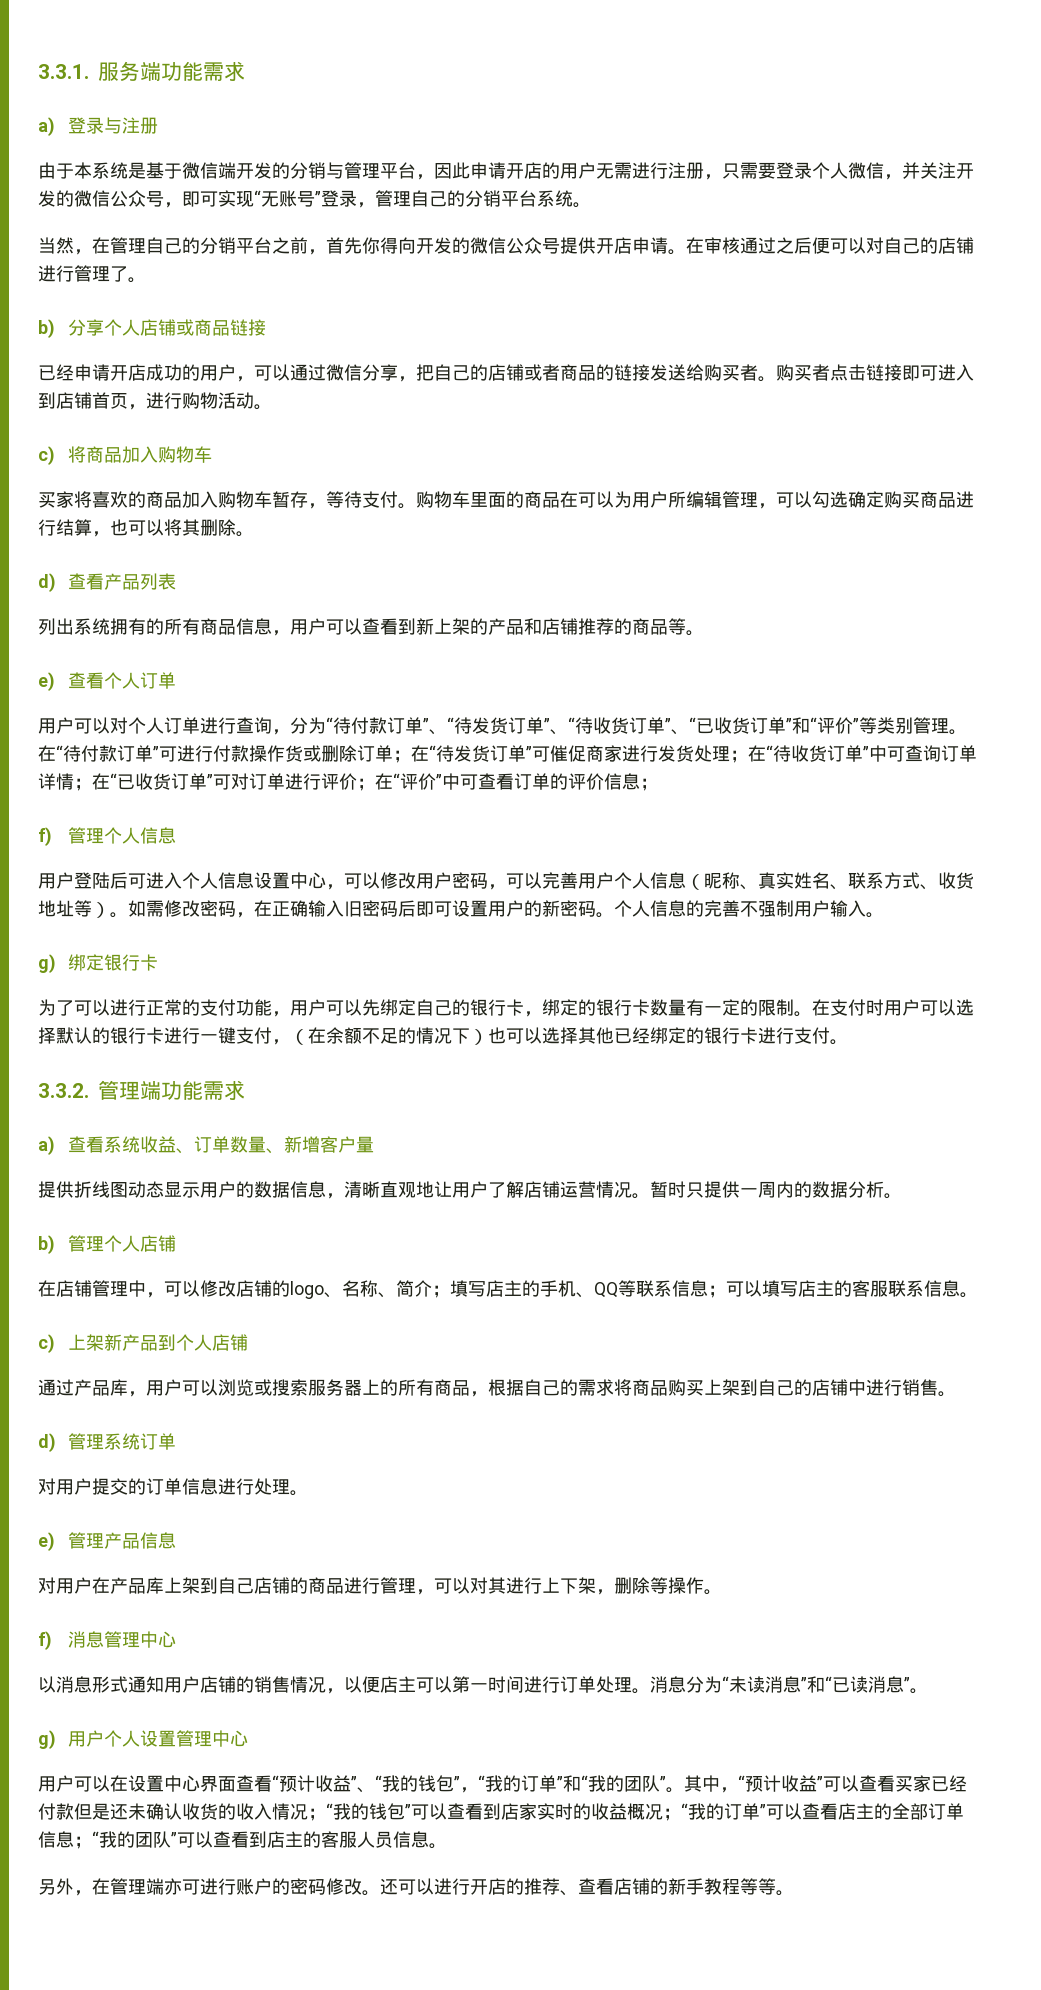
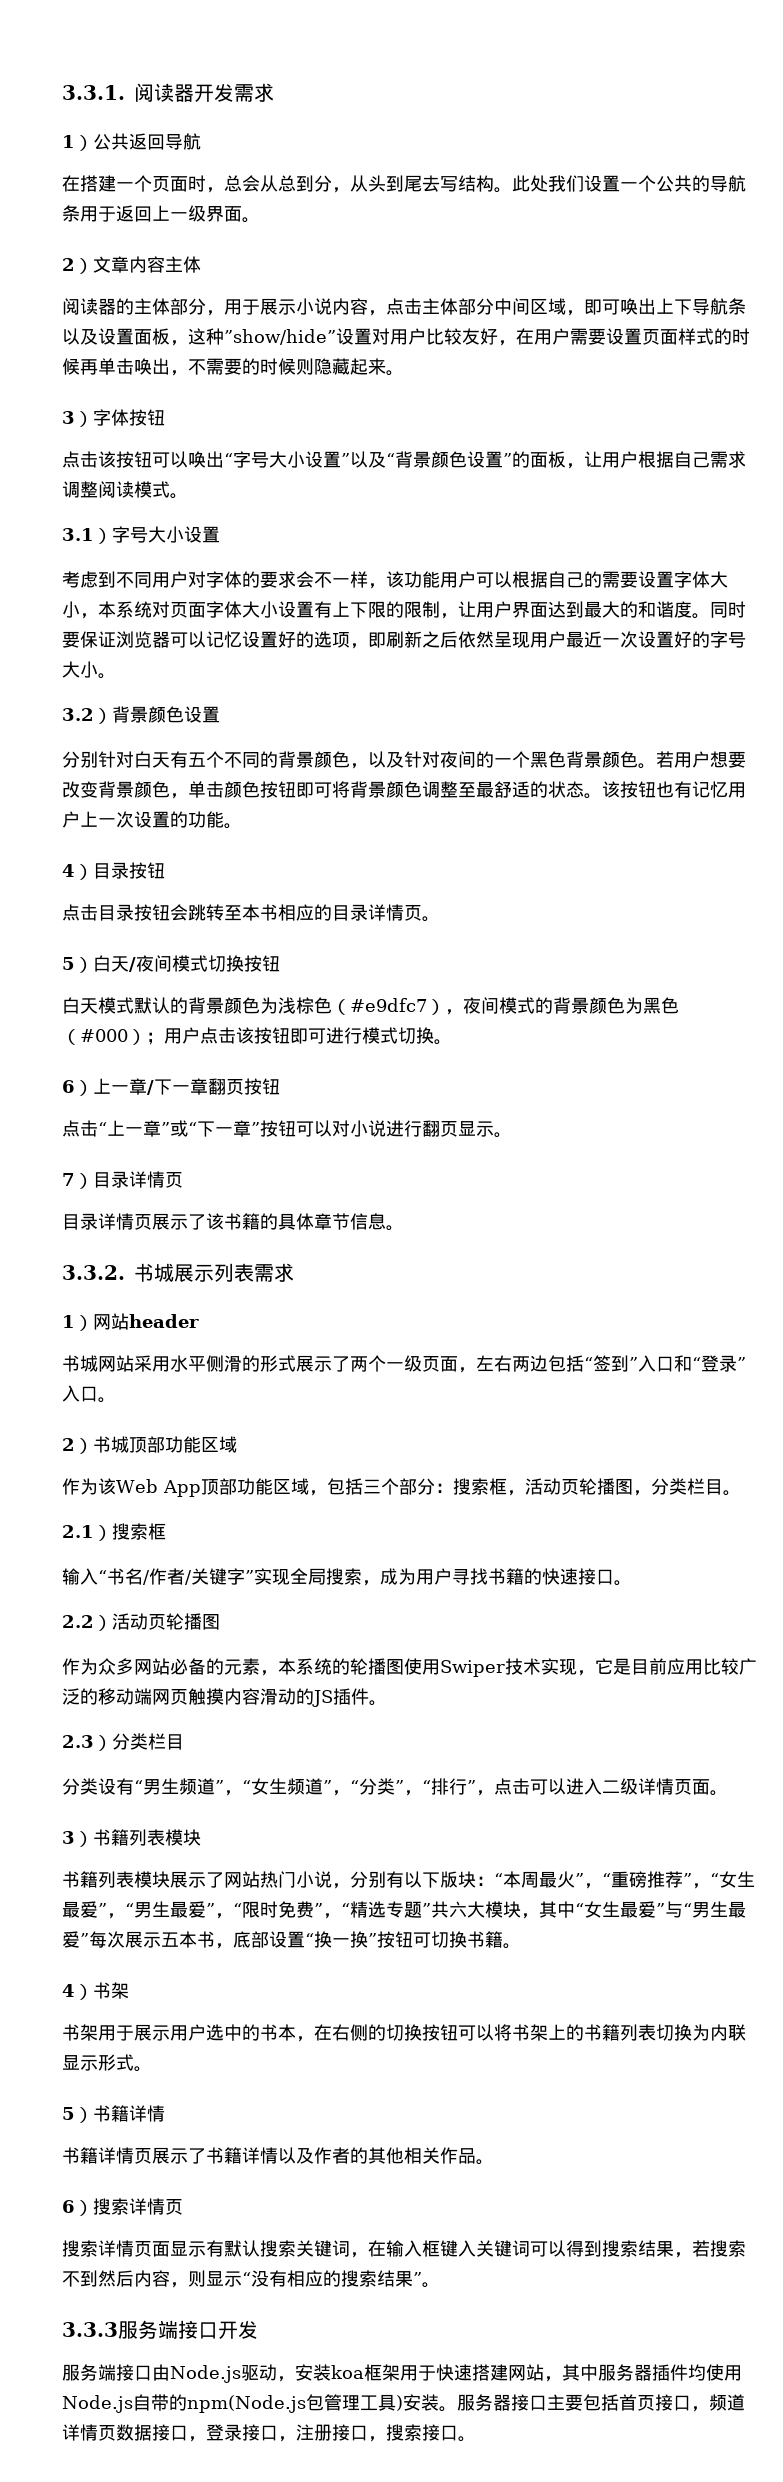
[98,61,245,81] [38,117,158,136] [38,162,974,180] [38,190,591,208] [38,237,974,255] [38,265,146,283] [38,319,266,338] [38,364,974,382] [38,392,272,410] [38,446,212,465] [38,491,974,509] [38,519,254,537] [38,573,176,592] [38,618,704,636] [38,672,176,691] [38,717,967,735] [38,745,977,763] [38,773,658,791] [38,827,176,846] [38,872,974,890] [38,900,884,918] [38,954,158,973] [38,999,974,1017] [38,1027,848,1045] [38,1080,245,1100] [38,1136,374,1155] [38,1181,902,1199] [38,1235,176,1254] [38,1280,978,1299] [38,1334,248,1353] [38,1379,956,1397] [38,1433,176,1452] [38,1478,308,1496] [38,1532,176,1551] [38,1577,722,1595] [38,1631,176,1650] [38,1676,928,1694] [38,1730,248,1749] [38,1775,967,1793] [38,1803,964,1821] [38,1831,447,1849] [38,1878,776,1896] 服务端功能需求 // a)登录与注册 // 由于本系统是基于微信端开发的分销与管理平台，因此申请开店的用户无需进行注册，只需要登录个人微信，并关注开发的微信公众号，即可实现“无账号”登录，管理自己的分销平台系统。 // 当然，在管理自己的分销平台之前，首先你得向开发的微信公众号提供开店申请。在审核通过之后便可以对自己的店铺进行管理了。 // b)分享个人店铺或商品链接 // 已经申请开店成功的用户，可以通过微信分享，把自己的店铺或者商品的链接发送给购买者。购买者点击链接即可进入到店铺首页，进行购物活动。 // c)将商品加入购物车 // 买家将喜欢的商品加入购物车暂存，等待支付。购物车里面的商品在可以为用户所编辑管理，可以勾选确定购买商品进行结算，也可以将其删除。 // d)查看产品列表 // 列出系统拥有的所有商品信息，用户可以查看到新上架的产品和店铺推荐的商品等。 // e)查看个人订单 // 用户可以对个人订单进行查询，分为“待付款订单”、“待发货订单”、“待收货订单”、“已收货订单”和“评价”等类别管理。在“待付款订单”可进行付款操作货或删除订单；在“待发货订单”可催促商家进行发货处理；在“待收货订单”中可查询订单详情；在“已收货订单”可对订单进行评价；在“评价”中可查看订单的评价信息； // f)管理个人信息 // 用户登陆后可进入个人信息设置中心，可以修改用户密码，可以完善用户个人信息（昵称、真实姓名、联系方式、收货地址等）。如需修改密码，在正确输入旧密码后即可设置用户的新密码。个人信息的完善不强制用户输入。 // g)绑定银行卡 // 为了可以进行正常的支付功能，用户可以先绑定自己的银行卡，绑定的银行卡数量有一定的限制。在支付时用户可以选择默认的银行卡进行一键支付，（在余额不足的情况下）也可以选择其他已经绑定的银行卡进行支付。 // 3.3.2.管理端功能需求 // a)查看系统收益、订单数量、新增客户量 // 提供折线图动态显示用户的数据信息，清晰直观地让用户了解店铺运营情况。暂时只提供一周内的数据分析。 // b)管理个人店铺 // 在店铺管理中，可以修改店铺的logo、名称、简介；填写店主的手机、QQ等联系信息；可以填写店主的客服联系信息。 // c)上架新产品到个人店铺 // 通过产品库，用户可以浏览或搜索服务器上的所有商品，根据自己的需求将商品购买上架到自己的店铺中进行销售。 // d)管理系统订单 // 对用户提交的订单信息进行处理。 // e)管理产品信息 // 对用户在产品库上架到自己店铺的商品进行管理，可以对其进行上下架，删除等操作。 // f)消息管理中心 // 以消息形式通知用户店铺的销售情况，以便店主可以第一时间进行订单处理。消息分为“未读消息”和“已读消息”。 // g)用户个人设置管理中心 // 用户可以在设置中心界面查看“预计收益”、“我的钱包”，“我的订单”和“我的团队”。其中，“预计收益”可以查看买家已经付款但是还未确认收货的收入情况；“我的钱包”可以查看到店家实时的收益概况；“我的订单”可以查看店主的全部订单信息；“我的团队”可以查看到店主的客服人员信息。 // 另外，在管理端亦可进行账户的密码修改。还可以进行开店的推荐、查看店铺的新手教程等等 -> [134,83,274,102] [62,133,201,151] [62,175,746,193] [62,205,260,223] [62,256,201,274] [62,298,746,316] [62,328,750,346] [62,358,404,376] [62,409,165,427] [62,451,746,469] [62,481,188,499] [62,526,220,544] [62,571,728,589] [62,601,746,619] [62,631,746,649] [62,661,116,679] [62,706,220,724] [62,751,746,769] [62,781,746,799] [62,811,242,829] [62,862,165,880] [62,904,440,922] [62,955,280,973] [62,997,679,1015] [62,1027,452,1045] [62,1078,280,1096] [62,1120,512,1138] [62,1171,183,1189] [62,1213,404,1231] [62,1263,294,1282] [62,1313,199,1331] [62,1355,746,1373] [62,1385,116,1403] [62,1436,237,1454] [62,1478,741,1497] [62,1523,166,1541] [62,1568,632,1586] [62,1613,220,1631] [62,1658,757,1677] [62,1688,387,1707] [62,1733,184,1751] [62,1778,728,1796] [62,1829,201,1847] [62,1871,755,1889] [62,1901,746,1919] [62,1931,521,1949] [62,1982,129,2000] [62,2024,746,2042] [62,2054,152,2072] [62,2105,165,2123] [62,2147,494,2165] [62,2198,183,2216] [62,2240,746,2258] [62,2270,440,2288] [62,2320,258,2339] [62,2364,742,2383] [62,2394,745,2413] [62,2424,458,2442] 阅读器开发需求 // 1）公共返回导航 // 在搭建一个页面时，总会从总到分，从头到尾去写结构。此处我们设置一个公共的导航条用于返回上一级界面。 // 2）文章内容主体 // 阅读器的主体部分，用于展示小说内容，点击主体部分中间区域，即可唤出上下导航条以及设置面板，这种”show/hide”设置对用户比较友好，在用户需要设置页面样式的时候再单击唤出，不需要的时候则隐藏起来。 // 3）字体按钮 // 点击该按钮可以唤出“字号大小设置”以及“背景颜色设置”的面板，让用户根据自己需求调整阅读模式。 // 3.1）字号大小设置 // 考虑到不同用户对字体的要求会不一样，该功能用户可以根据自己的需要设置字体大小，本系统对页面字体大小设置有上下限的限制，让用户界面达到最大的和谐度。同时要保证浏览器可以记忆设置好的选项，即刷新之后依然呈现用户最近一次设置好的字号大小。 // 3.2）背景颜色设置 // 分别针对白天有五个不同的背景颜色，以及针对夜间的一个黑色背景颜色。若用户想要改变背景颜色，单击颜色按钮即可将背景颜色调整至最舒适的状态。该按钮也有记忆用户上一次设置的功能。 // 4）目录按钮 // 点击目录按钮会跳转至本书相应的目录详情页。 // 5）白天/夜间模式切换按钮 // 白天模式默认的背景颜色为浅棕色（#e9dfc7），夜间模式的背景颜色为黑色（#000）；用户点击该按钮即可进行模式切换。 // 6）上一章/下一章翻页按钮 // 点击“上一章”或“下一章”按钮可以对小说进行翻页显示。 // 7）目录详情页 // 目录详情页展示了该书籍的具体章节信息。 // 3.3.2.书城展示列表需求 // 1）网站header // 书城网站采用水平侧滑的形式展示了两个一级页面，左右两边包括“签到”入口和“登录”入口。 // 2）书城顶部功能区域 // 作为该Web App顶部功能区域，包括三个部分：搜索框，活动页轮播图，分类栏目。 // 2.1）搜索框 // 输入“书名/作者/关键字”实现全局搜索，成为用户寻找书籍的快速接口。 // 2.2）活动页轮播图 // 作为众多网站必备的元素，本系统的轮播图使用Swiper技术实现，它是目前应用比较广泛的移动端网页触摸内容滑动的JS插件。 // 2.3）分类栏目 // 分类设有“男生频道”，“女生频道”，“分类”，“排行”，点击可以进入二级详情页面。 // 3）书籍列表模块 // 书籍列表模块展示了网站热门小说，分别有以下版块：“本周最火”，“重磅推荐”，“女生最爱”，“男生最爱”，“限时免费”，“精选专题”共六大模块，其中“女生最爱”与“男生最爱”每次展示五本书，底部设置“换一换”按钮可切换书籍。 // 4）书架 // 书架用于展示用户选中的书本，在右侧的切换按钮可以将书架上的书籍列表切换为内联显示形式。 // 5）书籍详情 // 书籍详情页展示了书籍详情以及作者的其他相关作品。 // 6）搜索详情页 // 搜索详情页面显示有默认搜索关键词，在输入框键入关键词可以得到搜索结果，若搜索不到然后内容，则显示“没有相应的搜索结果”。 // 3.3.3服务端接口开发 // 服务端接口由Node.js驱动，安装koa框架用于快速搭建网站，其中服务器插件均使用Node.js自带的npm(Node.js包管理工具)安装。服务器接口主要包括首页接口，频道详情页数据接口，登录接口，注册接口，搜索接口

